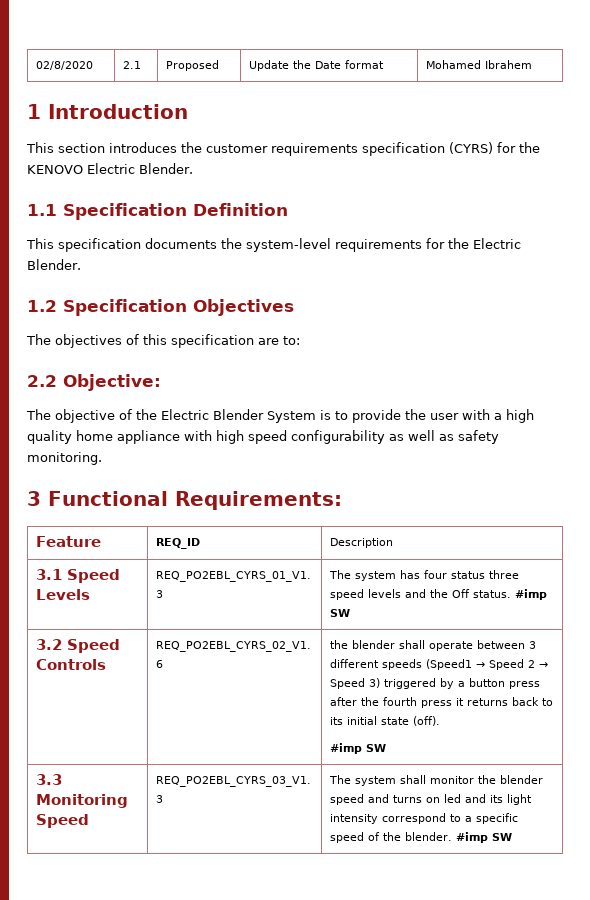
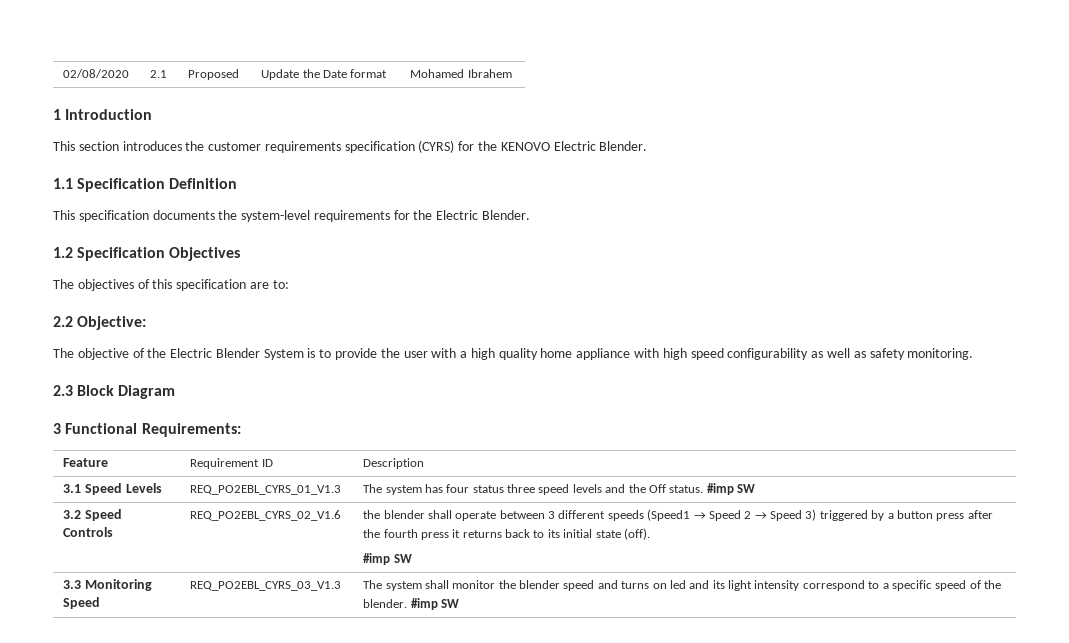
[35,61,93,70] 02/8/2020 -> [63,69,130,78] 02/08/2020
(102, 458) none -> [53,385,176,399] // 2.3 Block Diagram
[155,538,200,549] REQ_ID -> [190,458,273,469] Requirement ID

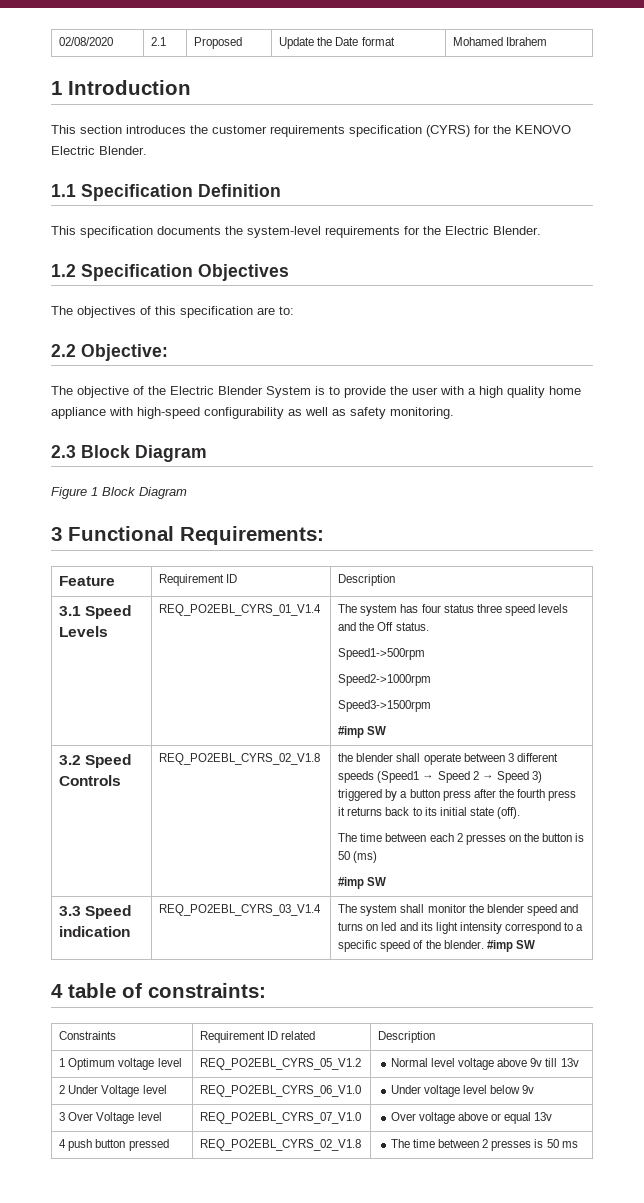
[662,348,724,360] high speed -> [137,407,200,419] high-speed
(176, 392) none -> [51,487,187,499] // Figure 1 Block Diagram
[190,485,342,495] REQ_PO2EBL_CYRS_01_V1.3 -> [159,604,322,616] REQ_PO2EBL_CYRS_01_V1.4
(704, 489) none -> [338,648,426,660] [338,674,432,686] [338,700,432,712] // Speed1->500rpm // Speed2->1000rpm // Speed3->1500rpm //
[190,510,342,521] REQ_PO2EBL_CYRS_02_V1.6 -> [159,753,321,765] REQ_PO2EBL_CYRS_02_V1.8
(650, 534) none -> [338,833,585,845] [338,851,378,863] // The time between each 2 presses on the button is 50 (ms)
[84,579,152,591] [63,597,101,609] [190,581,342,591] Monitoring Speed | REQ_PO2EBL_CYRS_03_V1.3 -> [85,905,132,919] [59,926,131,937] [159,904,322,916] Speed indication | REQ_PO2EBL_CYRS_03_V1.4
(459, 603) none -> [51,983,266,998] [59,1031,117,1040] [200,1031,316,1043] [378,1031,436,1043] [59,1058,182,1070] [200,1058,362,1070] [390,1058,579,1070] [59,1085,167,1097] [200,1085,362,1097] [390,1085,535,1097] [59,1112,162,1124] [200,1112,362,1124] [390,1112,553,1124] [59,1139,169,1151] [200,1139,362,1151] [390,1139,578,1151] // 4 table of constraints: // Constraints | Requirement ID related | Description // 1 Optimum voltage level | REQ_PO2EBL_CYRS_05_V1.2 | Normal level voltage above 9v till 13v // 2 Under Voltage level | REQ_PO2EBL_CYRS_06_V1.0 | Under voltage level below 9v // 3 Over Voltage level | REQ_PO2EBL_CYRS_07_V1.0 | Over voltage above or equal 13v // 4 push button pressed | REQ_PO2EBL_CYRS_02_V1.8 | The time between 2 presses is 50 ms

